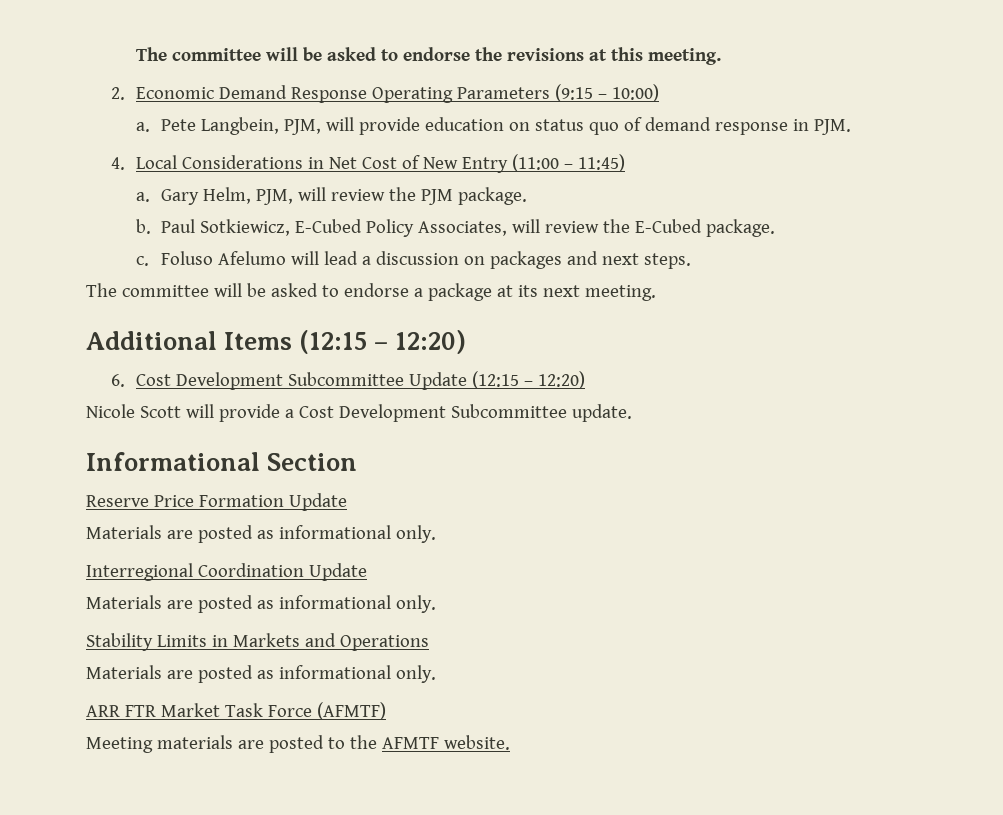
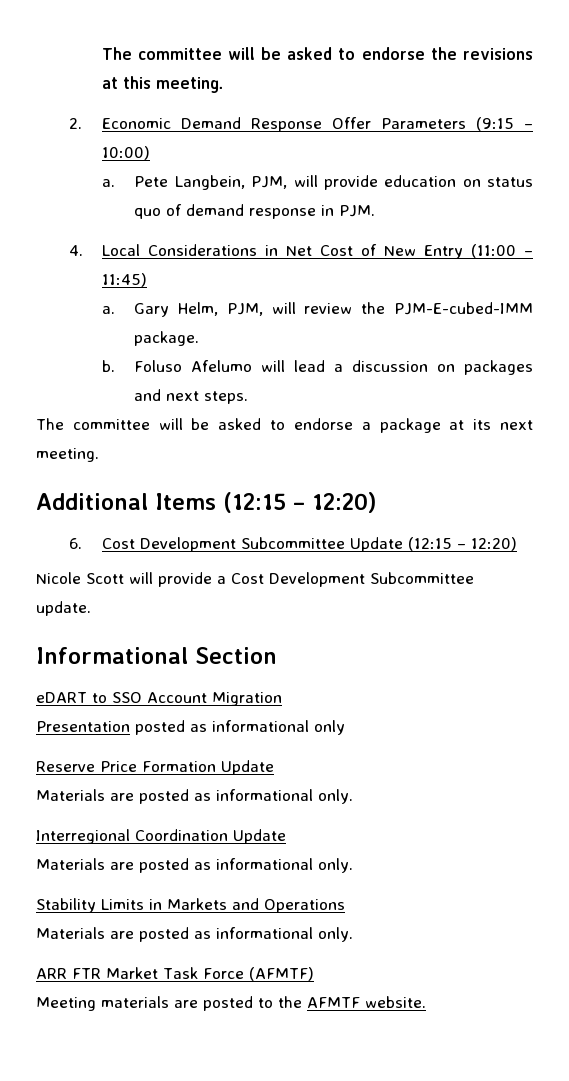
[371,87,453,103] Operating -> [331,117,371,129] Offer
[420,187,527,205] [135,219,775,237] [135,256,149,266] PJM package. // b. Paul Sotkiewicz, E-Cubed Policy Associates, will review the E-Cubed package. // c. -> [394,302,533,315] [134,331,200,346] [101,360,115,372] PJM-E-cubed-IMM package. // b.
(358, 462) none -> [36,692,282,706] [36,720,345,735] // eDART to SSO Account Migration // Presentation posted as informational only

